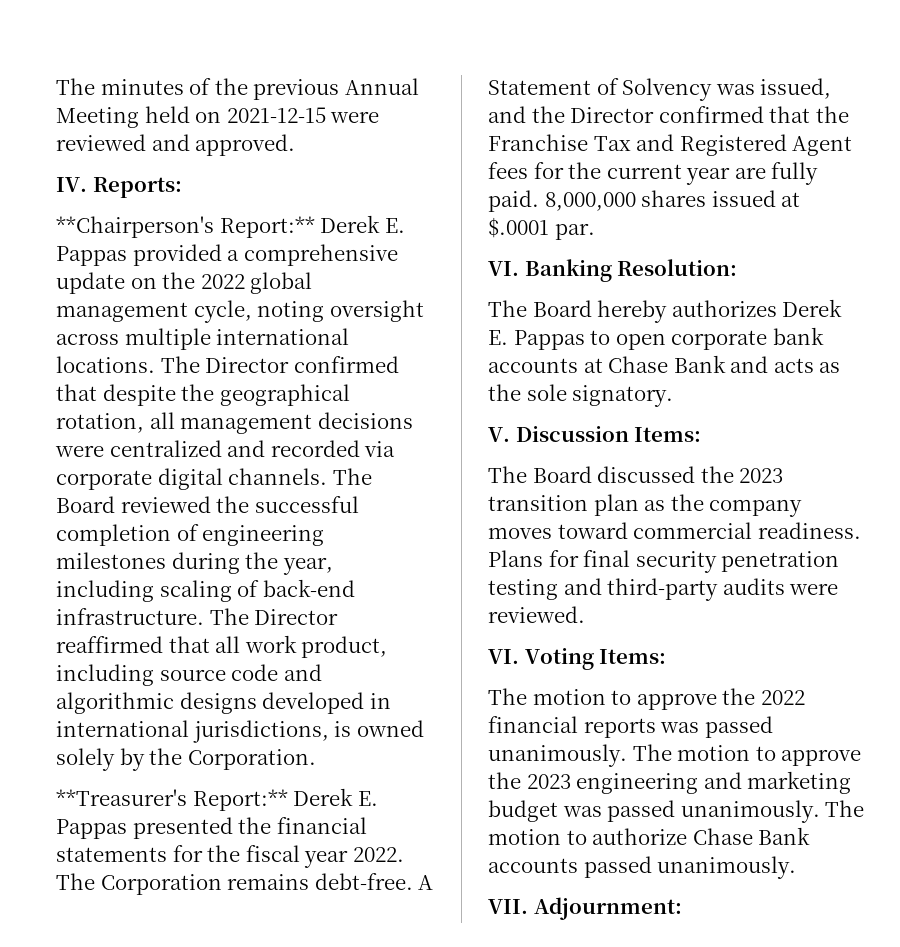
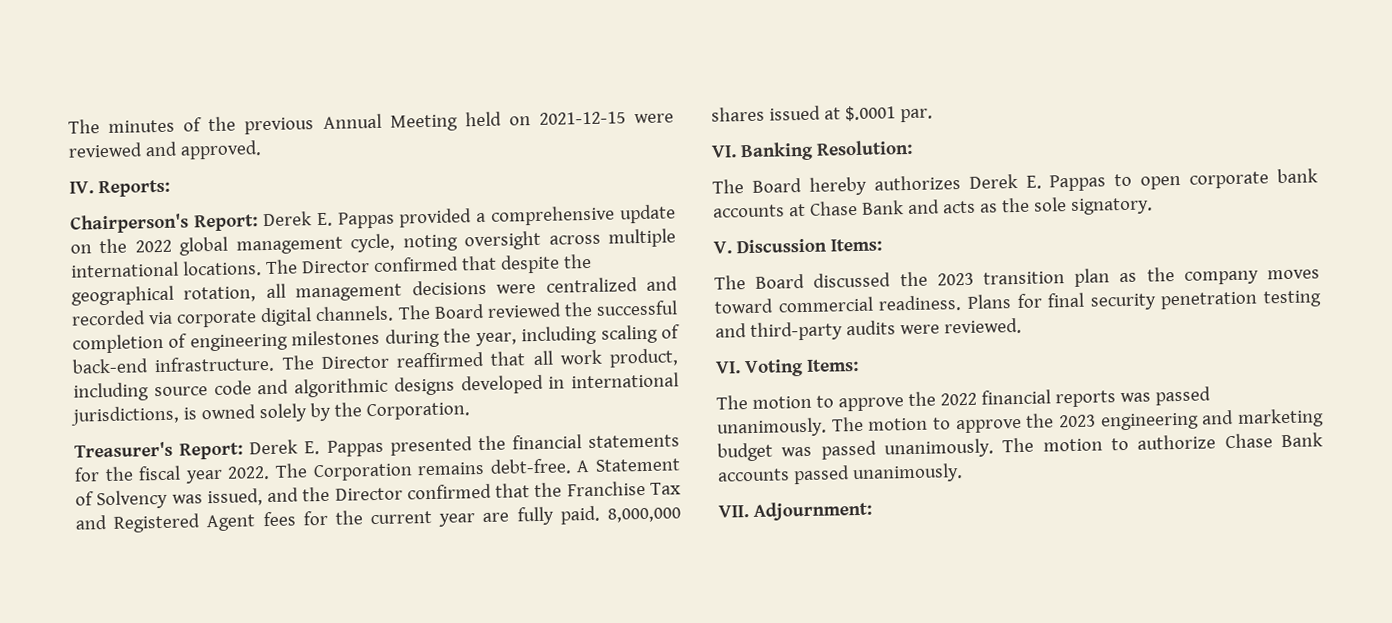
[56,216,315,238] **Chairperson's Report:** -> [70,213,258,234] Chairperson's Report:
[56,789,288,811] **Treasurer's Report:** -> [74,441,244,460] Treasurer's Report:

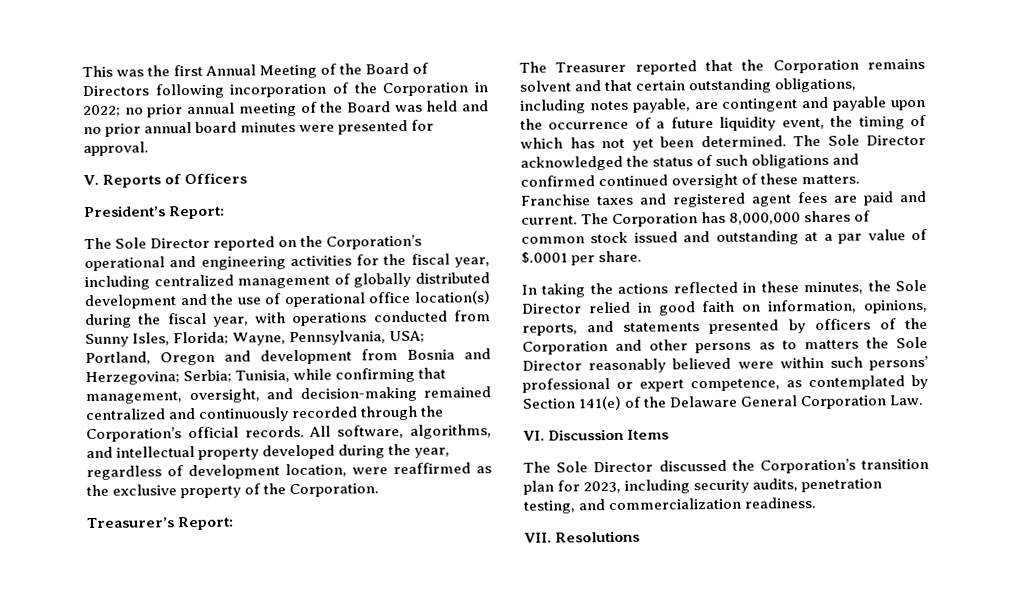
[68,111,675,135] [68,140,262,160] [69,179,170,198] [70,204,676,234] [70,228,676,256] [70,253,592,278] [71,276,678,306] [71,300,678,328] [72,324,680,354] [72,348,679,374] [73,372,679,402] [70,402,470,426] [74,434,680,460] [74,458,681,484] [75,480,681,510] [75,505,681,533] [711,105,933,123] [711,139,913,162] [712,168,1318,196] [713,197,1153,218] [713,238,882,254] [714,273,806,290] The minutes of the previous Annual Meeting held on 2021-12-15 were reviewed and approved. // IV. Reports: // Chairperson's Report: Derek E. Pappas provided a comprehensive update on the 2022 global management cycle, noting oversight across multiple international locations. The Director confirmed that despite the geographical rotation, all management decisions were centralized and recorded via corporate digital channels. The Board reviewed the successful completion of engineering milestones during the year, including scaling of back-end infrastructure. The Director reaffirmed that all work product, including source code and algorithmic designs developed in international jurisdictions, is owned solely by the Corporation. // Treasurer's Report: Derek E. Pappas presented the financial statements for the fiscal year 2022. The Corporation remains debt-free. A Statement of Solvency was issued, and the Director confirmed that the Franchise Tax and Registered Agent fees for the current year are fully paid. 8,000,000 shares issued at $.0001 par. // VI. Banking Resolution: // The Board hereby authorizes Derek E. Pappas to open corporate bank accounts at Chase Bank and acts as the sole signatory. // V. Discussion Items: // The Board -> [82,62,430,79] [82,82,489,99] [83,100,489,118] [83,119,435,137] [83,141,149,157] [83,172,248,188] [84,205,226,220] [84,234,423,251] [84,253,490,272] [84,272,490,291] [84,290,490,310] [85,310,491,329] [85,330,426,348] [85,348,491,366] [85,367,447,386] [85,386,491,405] [85,405,445,422] [86,424,493,443] [86,443,451,460] [86,462,492,481] [86,483,380,499] [87,516,235,531] [519,58,925,75] [519,77,857,94] [520,96,927,114] [520,114,927,131] [520,134,926,151] [520,153,860,171] [520,173,861,189] [520,190,927,208] [521,210,872,227] [521,228,929,245] [521,250,643,266] [521,279,927,298] [521,299,928,316] [522,317,929,336] [522,336,928,355] [522,355,929,374] [522,374,928,393] [522,394,924,411] [523,428,670,441] [523,461,654,473] This was the first Annual Meeting of the Board of Directors following incorporation of the Corporation in 2022; no prior annual meeting of the Board was held and no prior annual board minutes were presented for approval. // V. Reports of Officers // President’s Report: // The Sole Director reported on the Corporation’s operational and engineering activities for the fiscal year, including centralized management of globally distributed development and the use of operational office location(s) during the fiscal year, with operations conducted from Sunny Isles, Florida; Wayne, Pennsylvania, USA; Portland, Oregon and development from Bosnia and Herzegovina; Serbia; Tunisia, while confirming that management, oversight, and decision-making remained centralized and continuously recorded through the Corporation’s official records. All software, algorithms, and intellectual property developed during the year, regardless of development location, were reaffirmed as the exclusive property of the Corporation. // Treasurer’s Report: // The Treasurer reported that the Corporation remains solvent and that certain outstanding obligations, including notes payable, are contingent and payable upon the occurrence of a future liquidity event, the timing of which has not yet been determined. The Sole Director acknowledged the status of such obligations and confirmed continued oversight of these matters. Franchise taxes and registered agent fees are paid and current. The Corporation has 8,000,000 shares of common stock issued and outstanding at a par value of $.0001 per share. // In taking the actions reflected in these minutes, the Sole Director relied in good faith on information, opinions, reports, and statements presented by officers of the Corporation and other persons as to matters the Sole Director reasonably believed were within such persons’ professional or expert competence, as contemplated by Section 141(e) of the Delaware General Corporation Law. // VI. Discussion Items // The Sole Director
[936,272,974,286] 2023 -> [759,458,856,474] Corporation’s
[1119,267,1320,285] [714,290,1322,314] [715,317,1022,342] [715,358,859,378] [716,386,1211,412] [717,408,1324,438] [717,432,1323,462] [717,463,963,485] as the company moves toward commercial readiness. Plans for final security penetration testing and third-party audits were reviewed. // VI. Voting Items: // The motion to approve the 2022 financial reports was passed unanimously. The motion to approve the 2023 engineering and marketing budget was passed unanimously. The motion to authorize Chase Bank accounts passed unanimously. -> [557,478,883,494] [523,497,817,514] for 2023, including security audits, penetration testing, and commercialization readiness.
[752,500,872,521] Adjournment: -> [555,530,641,543] Resolutions

